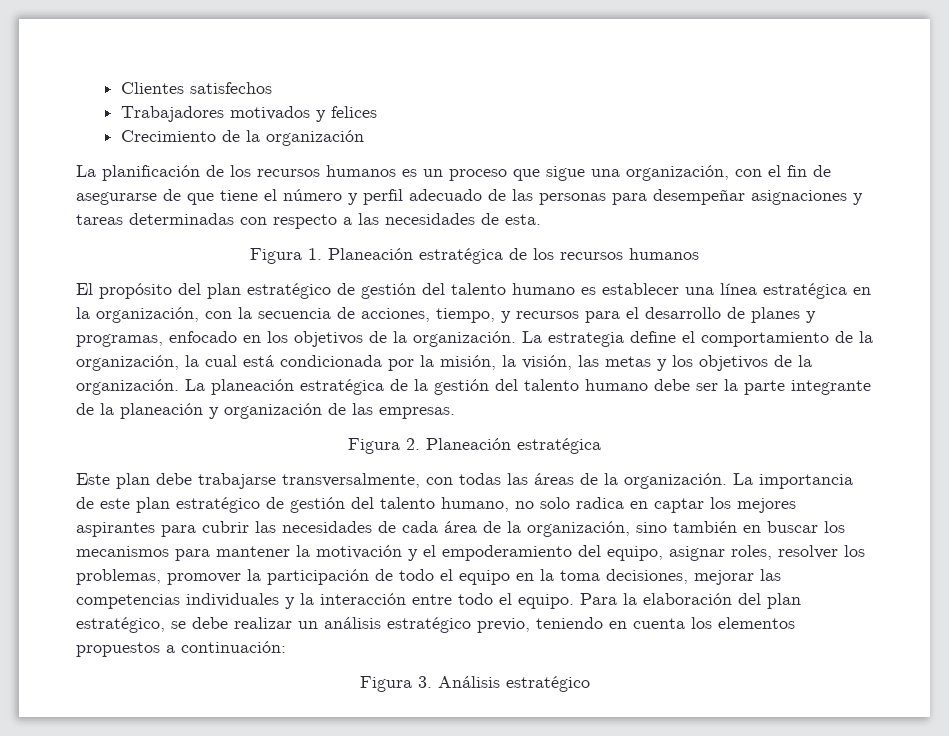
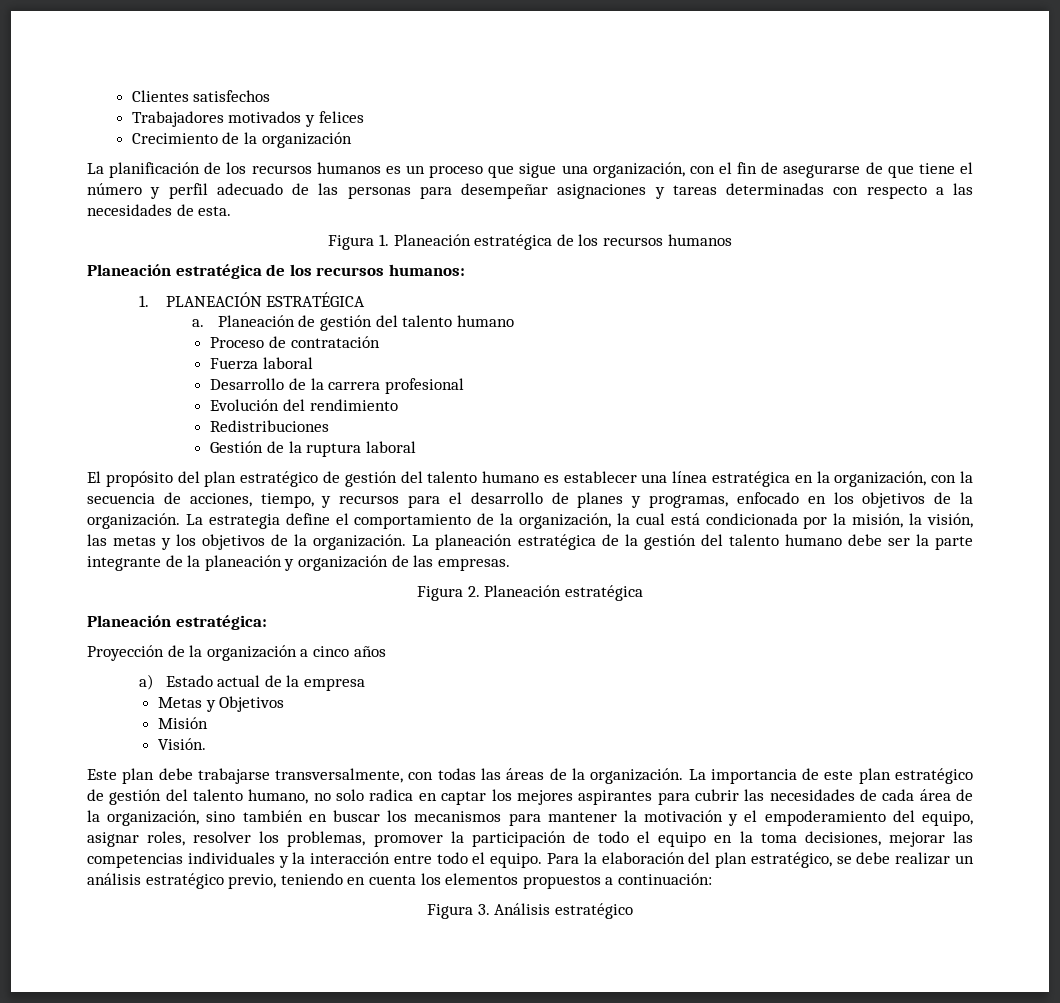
(699, 254) none -> [87,264,465,279] [139,292,366,307] [191,315,514,331] [210,336,380,348] [210,357,314,370] [210,378,464,394] [210,399,398,411] [210,420,330,432] [210,441,416,457] // Planeación estratégica de los recursos humanos: // 1. PLANEACIÓN ESTRATÉGICA // a. Planeación de gestión del talento humano // Proceso de contratación // Fuerza laboral // Desarrollo de la carrera profesional // Evolución del rendimiento // Redistribuciones // Gestión de la ruptura laboral
(601, 446) none -> [87,615,267,630] [87,645,386,661] [139,674,365,691] [158,696,285,712] [158,717,209,729] [158,738,207,750] // Planeación estratégica: // Proyección de la organización a cinco años // a) Estado actual de la empresa // Metas y Objetivos // Misión // Visión.

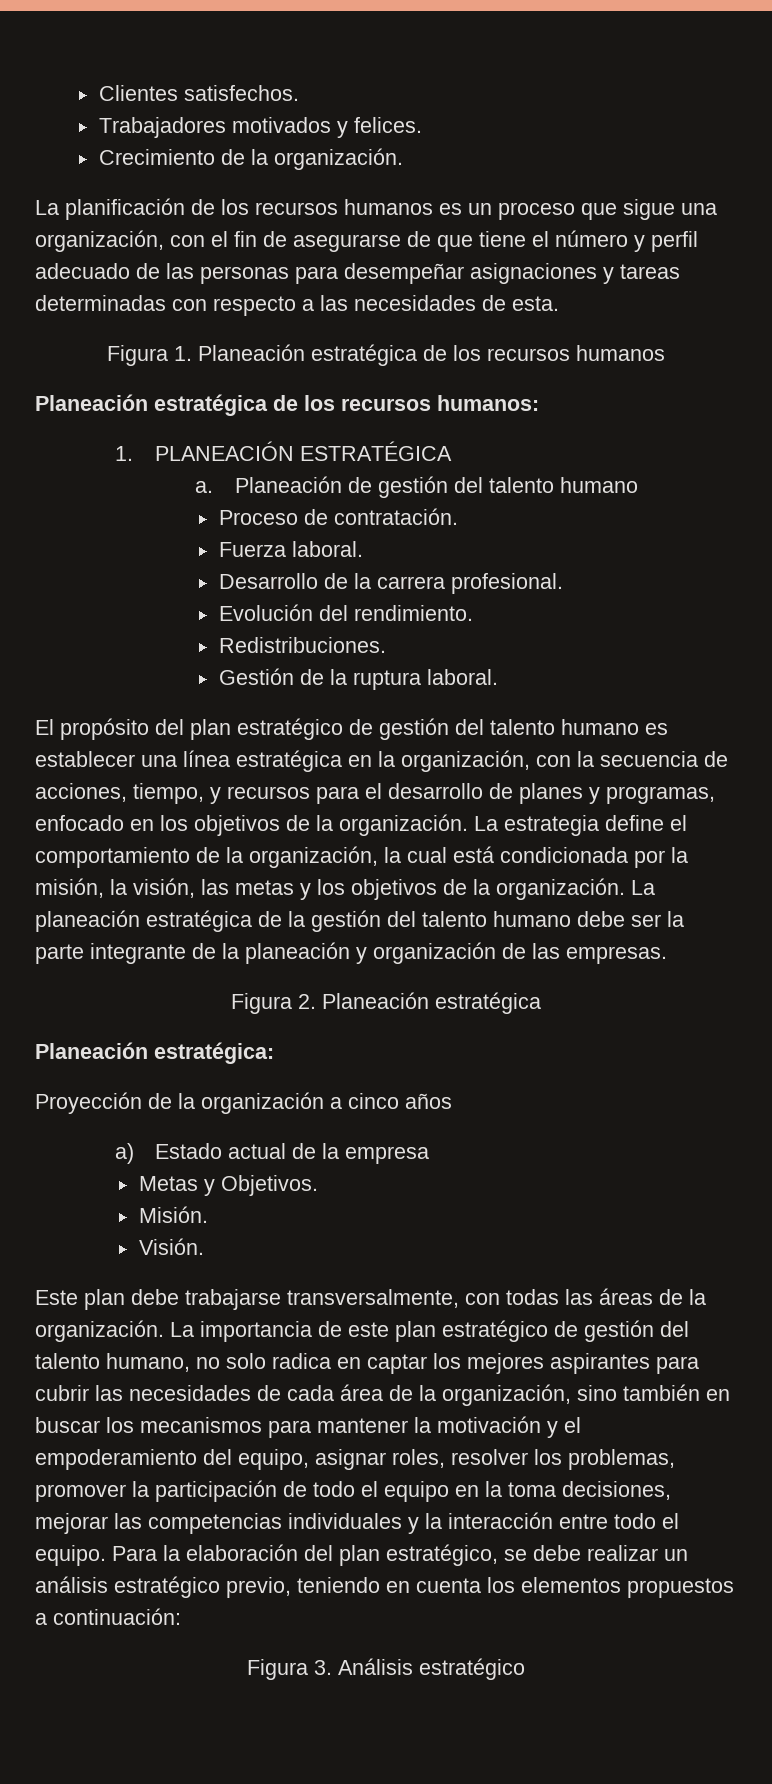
[193,90,271,102] satisfechos -> [183,85,299,101] satisfechos.
[318,111,364,123] felices -> [353,117,422,133] felices.
[261,132,352,148] organización -> [273,148,403,170] organización.
[290,336,380,348] contratación -> [333,508,458,525] contratación.
[263,357,314,369] laboral -> [291,541,363,557] laboral.
[384,378,464,394] profesional -> [450,573,563,594] profesional.
[309,399,398,411] [210,420,330,432] rendimiento // Redistribuciones -> [353,605,473,621] [218,637,386,653] rendimiento. // Redistribuciones.
[365,441,416,453] laboral -> [426,669,498,685] laboral.
[219,696,285,712] [158,717,209,729] Objetivos // Misión -> [220,1175,318,1196] [138,1206,208,1223] Objetivos. // Misión.

